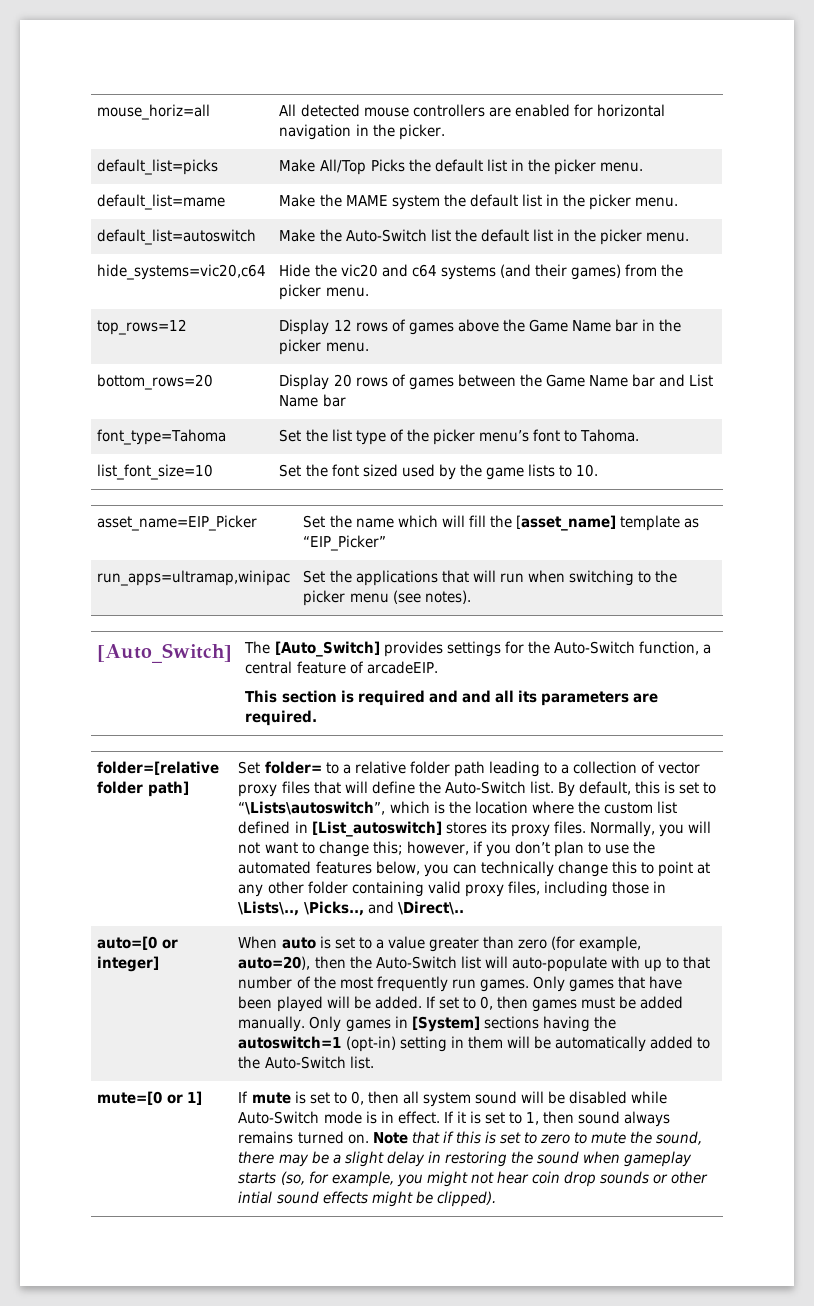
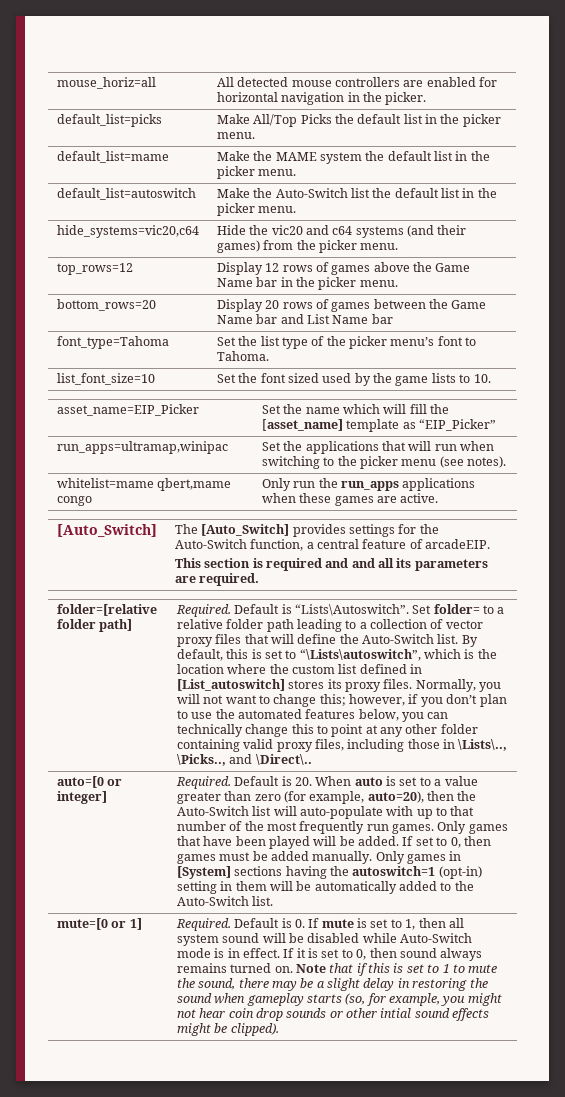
(471, 597) none -> [56,478,232,491] [56,496,92,506] [261,478,476,491] [261,493,439,506] // whitelist=mame qbert,mame congo | Only run the run_apps applications when these games are active.
(189, 789) none -> [175,604,409,617] Required. Default is “Lists\Autoswitch”.
(160, 964) none -> [175,776,312,789] Required. Default is 20.
(202, 1098) none -> [175,918,305,931] Required. Default is 0.
[350,1091,364,1105] 0, -> [405,919,416,930] 1,
[525,1112,539,1125] 1, -> [356,949,367,960] 0,
[539,1134,570,1144] zero -> [442,964,450,973] 1

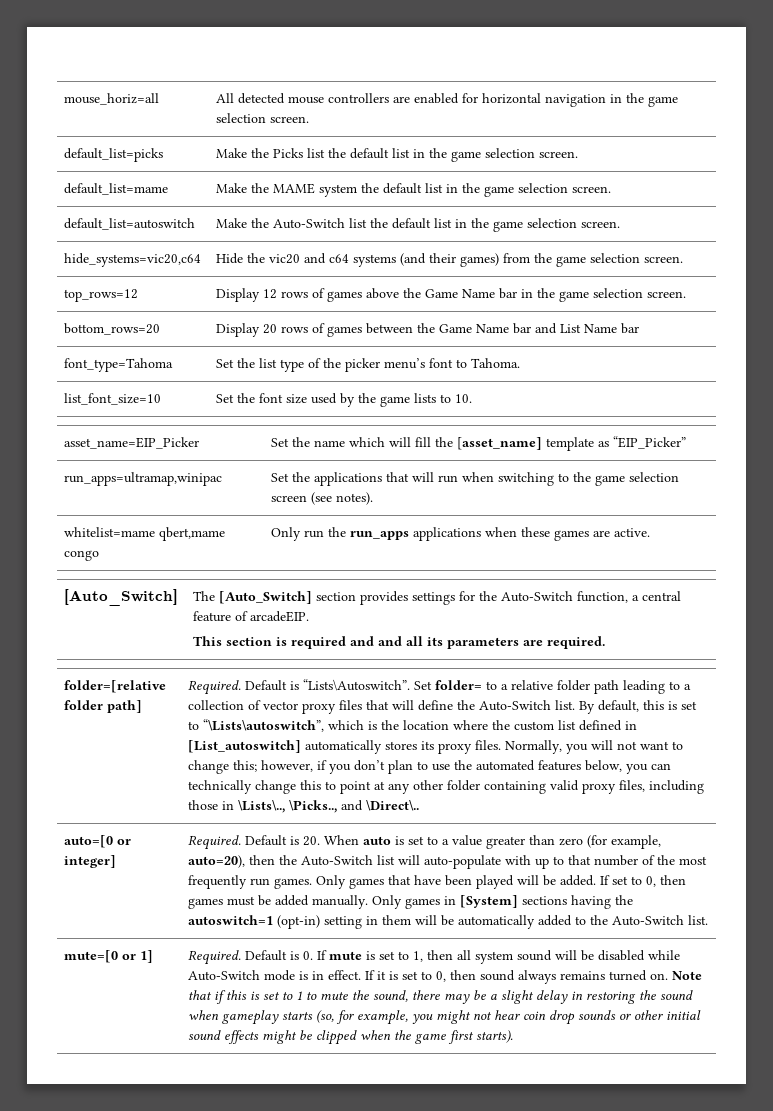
[385,92,427,105] picker. -> [648,96,679,107] [216,113,310,123] game selection screen.
[253,114,501,127] [216,132,255,139] All/Top Picks the default list in the picker menu. -> [251,148,579,162] the Picks list the default list in the game selection screen.
[216,166,297,179] picker menu. -> [484,183,612,197] game selection screen.
[216,203,297,216] picker menu. -> [493,218,621,232] game selection screen.
[318,240,399,253] picker menu. -> [556,253,684,267] game selection screen.
[318,277,398,290] picker menu. -> [559,288,687,302] game selection screen.
[287,373,319,383] sized -> [286,394,308,404] size
[359,456,437,469] picker menu -> [595,472,680,486] [271,495,308,502] game selection screen
(290, 530) none -> [316,592,357,601] section
(285, 685) none -> [305,740,383,754] automatically
[380,1008,412,1018] intial -> [666,1010,702,1020] initial
[230,1023,279,1036] clipped). -> [316,1030,514,1045] clipped when the game first starts).

